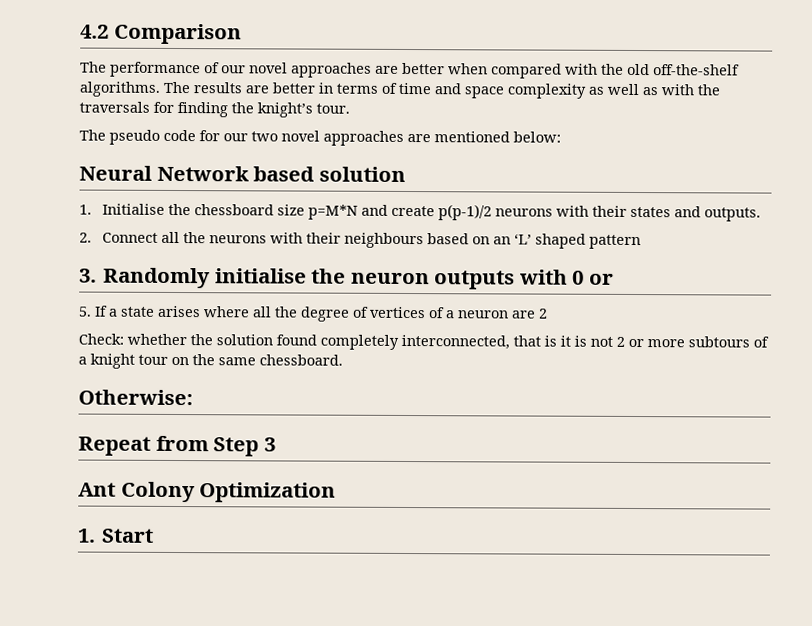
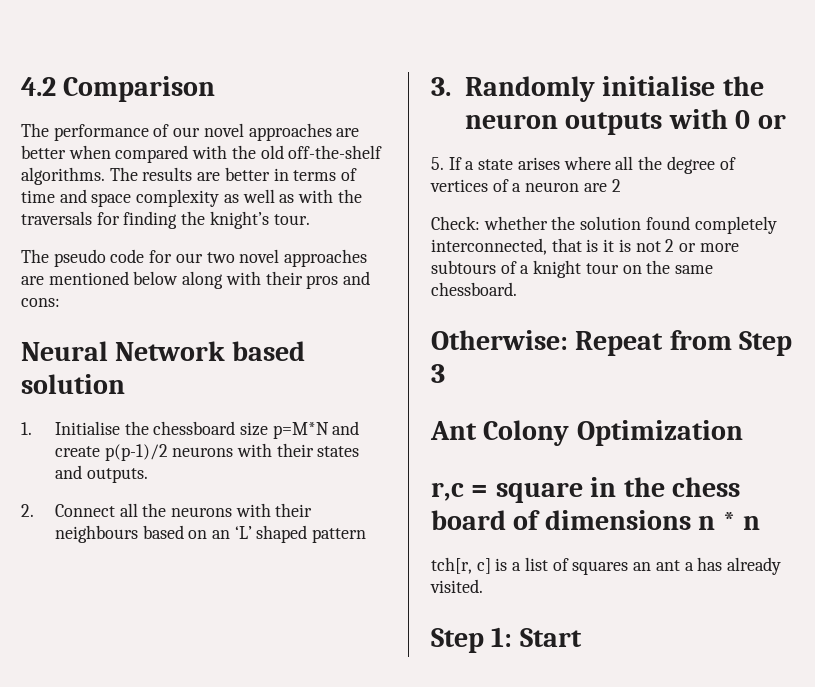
[513,131,561,143] below: -> [133,271,371,289] [21,298,60,307] below along with their pros and cons:
(193, 397) // -> (568, 340) none
[77,528,96,543] 1. -> [431,477,741,503] [431,510,761,530] [431,557,781,575] [430,579,483,593] [431,627,513,653] r,c = square in the chess board of dimensions n * n // tch[r, c] is a list of squares an ant a has already visited. // Step 1:

